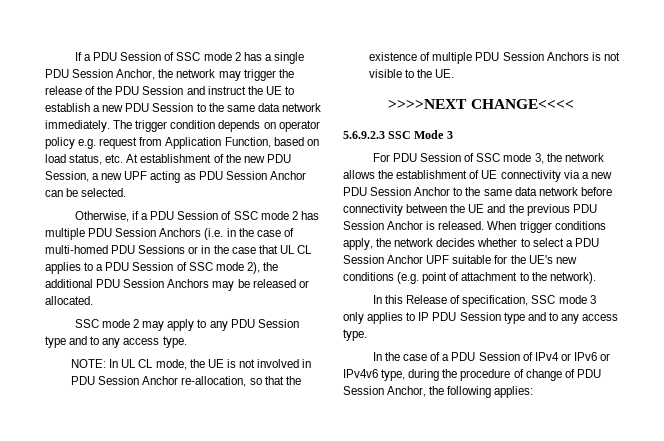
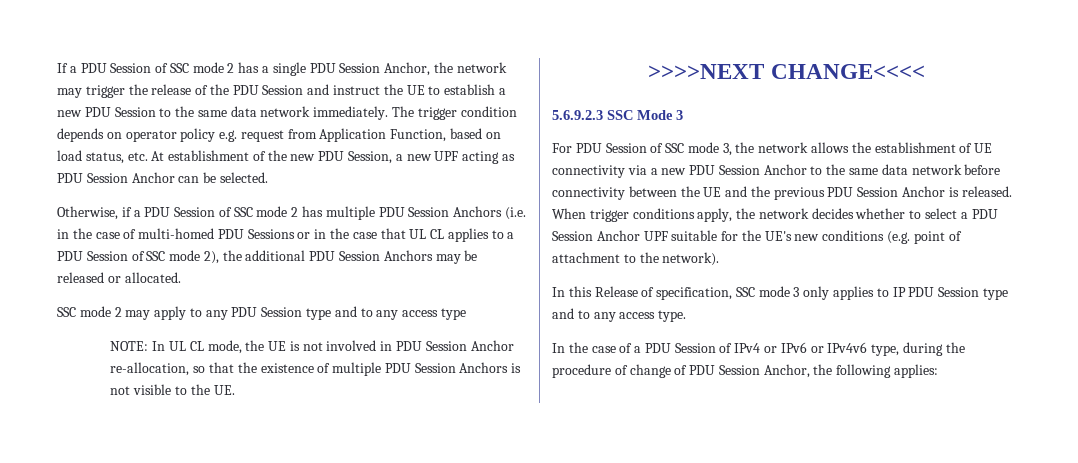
[162,336,187,348] type. -> [440,308,466,320] type

